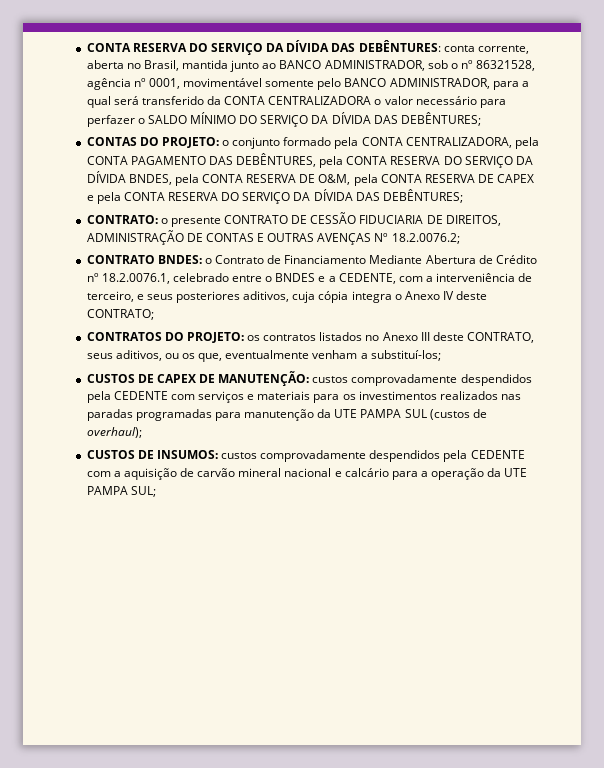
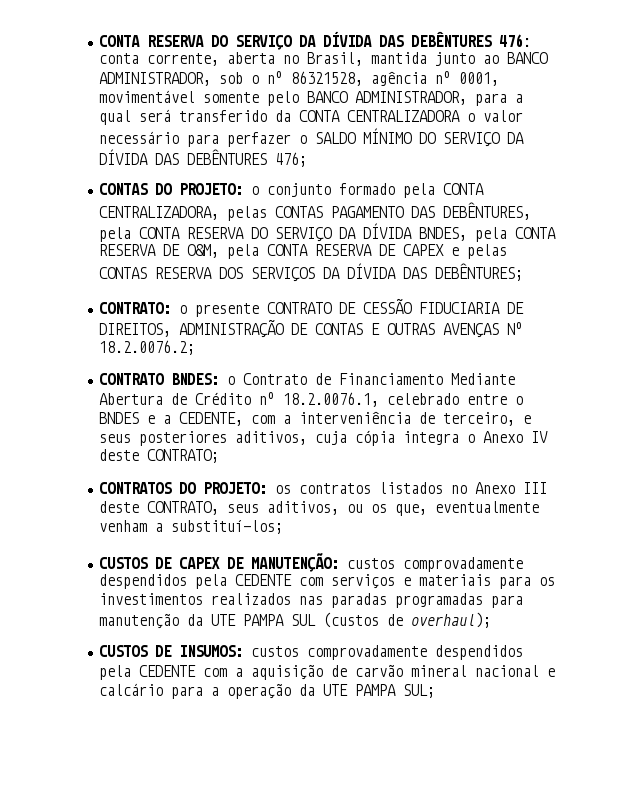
[86,40,441,55] CONTA RESERVA DO SERVIÇO DA DÍVIDA DAS DEBÊNTURES: -> [99,31,532,50] CONTA RESERVA DO SERVIÇO DA DÍVIDA DAS DEBÊNTURES 476:
[400,112,481,126] DEBÊNTURES; -> [187,149,308,167] DEBÊNTURES 476;
[514,137,539,149] [86,156,128,165] pela CONTA -> [227,206,324,221] pelas CONTAS
[96,192,291,204] pela CONTA RESERVA DO SERVIÇO -> [467,244,508,259] [99,267,316,282] pelas CONTAS RESERVA DOS SERVIÇOS

